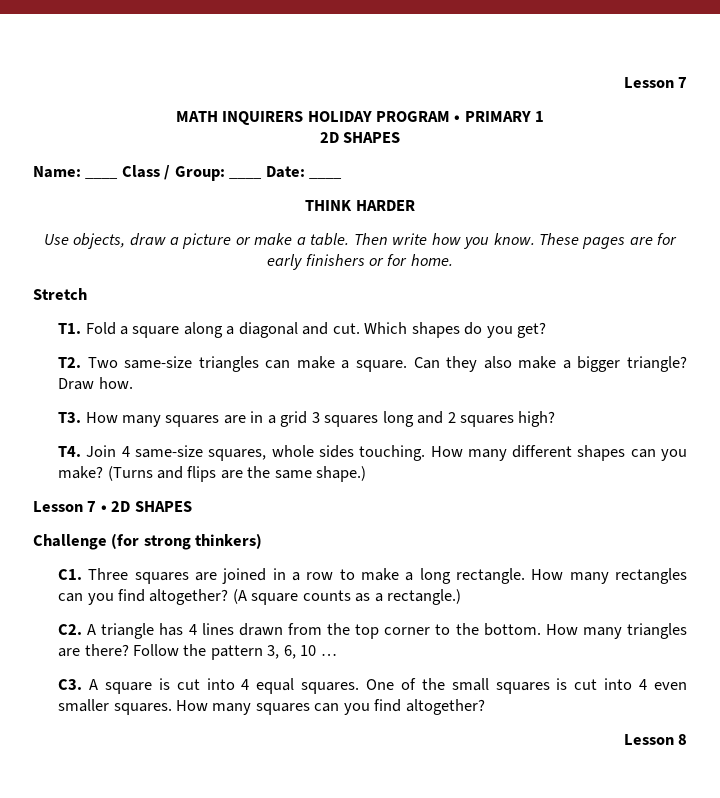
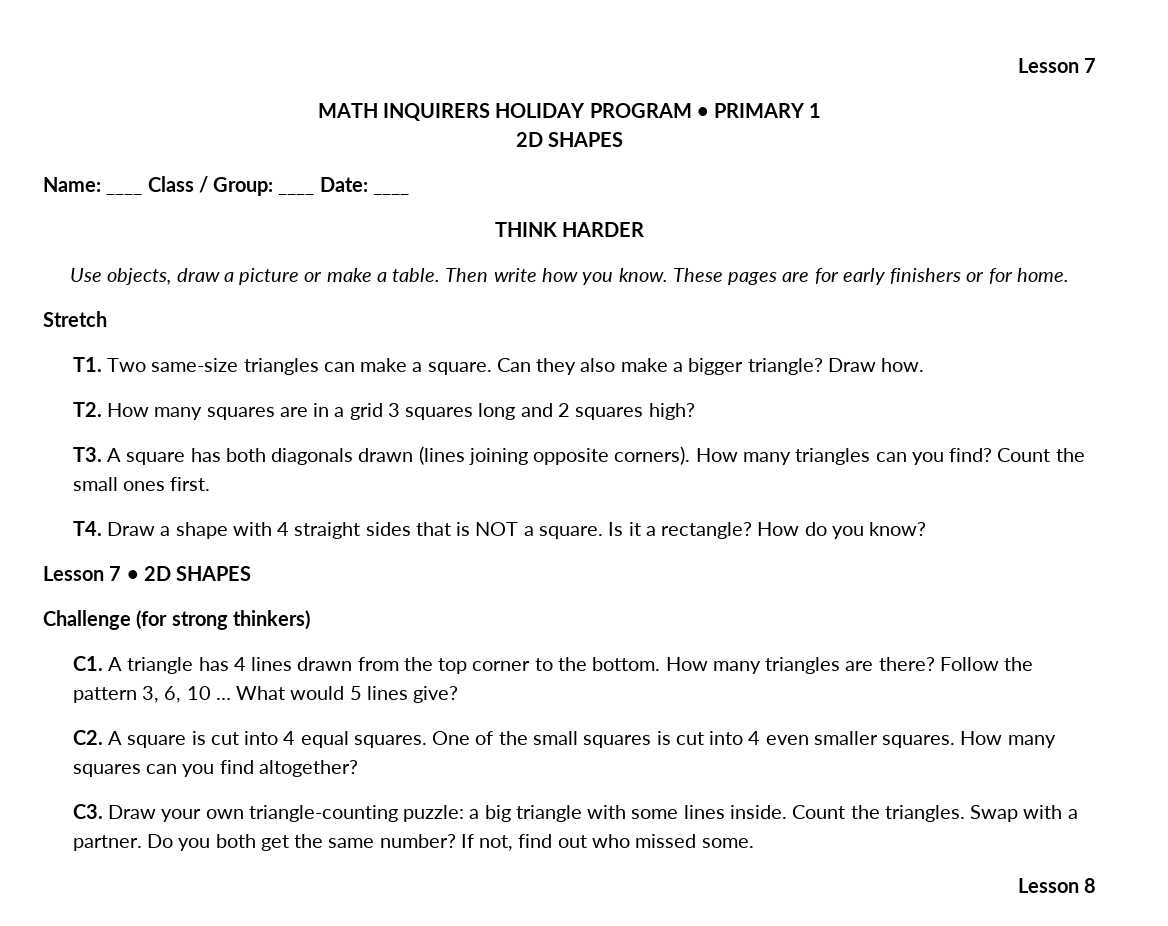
[85,322,547,338] [58,357,82,368] Fold a square along a diagonal and cut. Which shapes do you get? // T2. -> (102, 364) none
[58,412,82,423] T3. -> [72,402,102,417] T2.
[58,445,688,461] [58,466,367,482] T4. Join 4 same-size squares, whole sides touching. How many different shapes can you make? (Turns and flips are the same shape.) -> [72,446,1085,465] [72,477,211,491] [72,521,927,539] T3. A square has both diagonals drawn (lines joining opposite corners). How many triangles can you find? Count the small ones first. // T4. Draw a shape with 4 straight sides that is NOT a square. Is it a rectangle? How do you know?
[88,568,688,584] [58,589,462,605] [58,624,83,635] Three squares are joined in a row to make a long rectangle. How many rectangles can you find altogether? (A square counts as a rectangle.) // C2. -> (103, 663) none
[58,679,83,690] // C3. -> [236,686,459,703] [72,730,103,745] What would 5 lines give? // C2.
(485, 707) none -> [72,804,1078,822] [72,834,754,851] // C3. Draw your own triangle-counting puzzle: a big triangle with some lines inside. Count the triangles. Swap with a partner. Do you both get the same number? If not, find out who missed some.

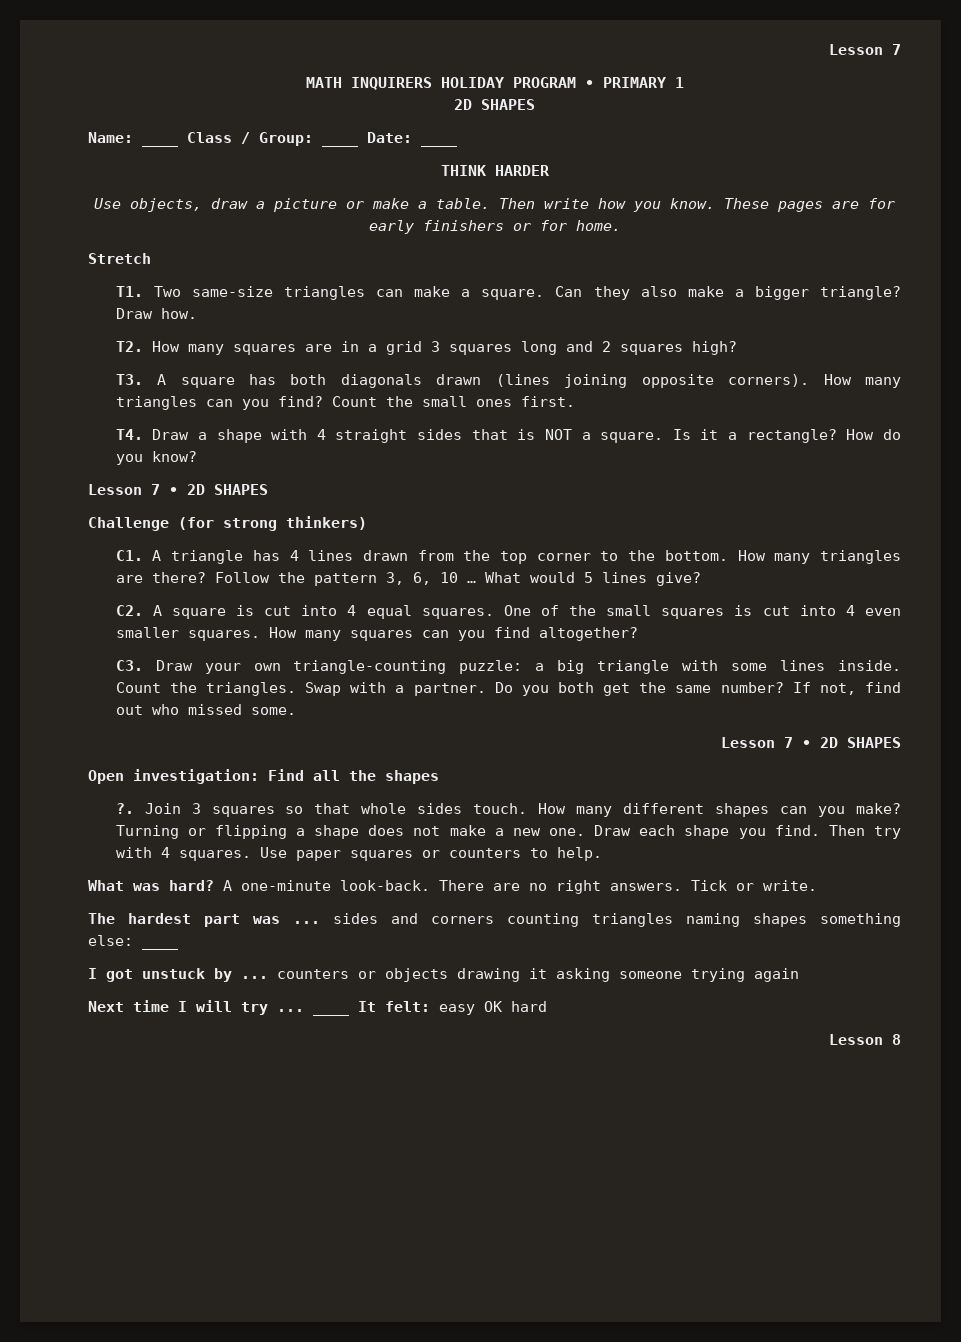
(754, 843) none -> [721,737,901,748] [88,769,439,784] [115,803,901,817] [115,825,902,839] [115,847,602,861] [88,880,817,894] [88,913,901,927] [88,935,133,946] [142,946,179,950] [88,968,799,982] [88,1000,304,1015] [313,1012,350,1016] [358,1001,547,1015] // Lesson 7 • 2D SHAPES // Open investigation: Find all the shapes // ?. Join 3 squares so that whole sides touch. How many different shapes can you make? Turning or flipping a shape does not make a new one. Draw each shape you find. Then try with 4 squares. Use paper squares or counters to help. // What was hard? A one-minute look-back. There are no right answers. Tick or write. // The hardest part was ... sides and corners counting triangles naming shapes something else: ____ // I got unstuck by ... counters or objects drawing it asking someone trying again // Next time I will try ... ____ It felt: easy OK hard

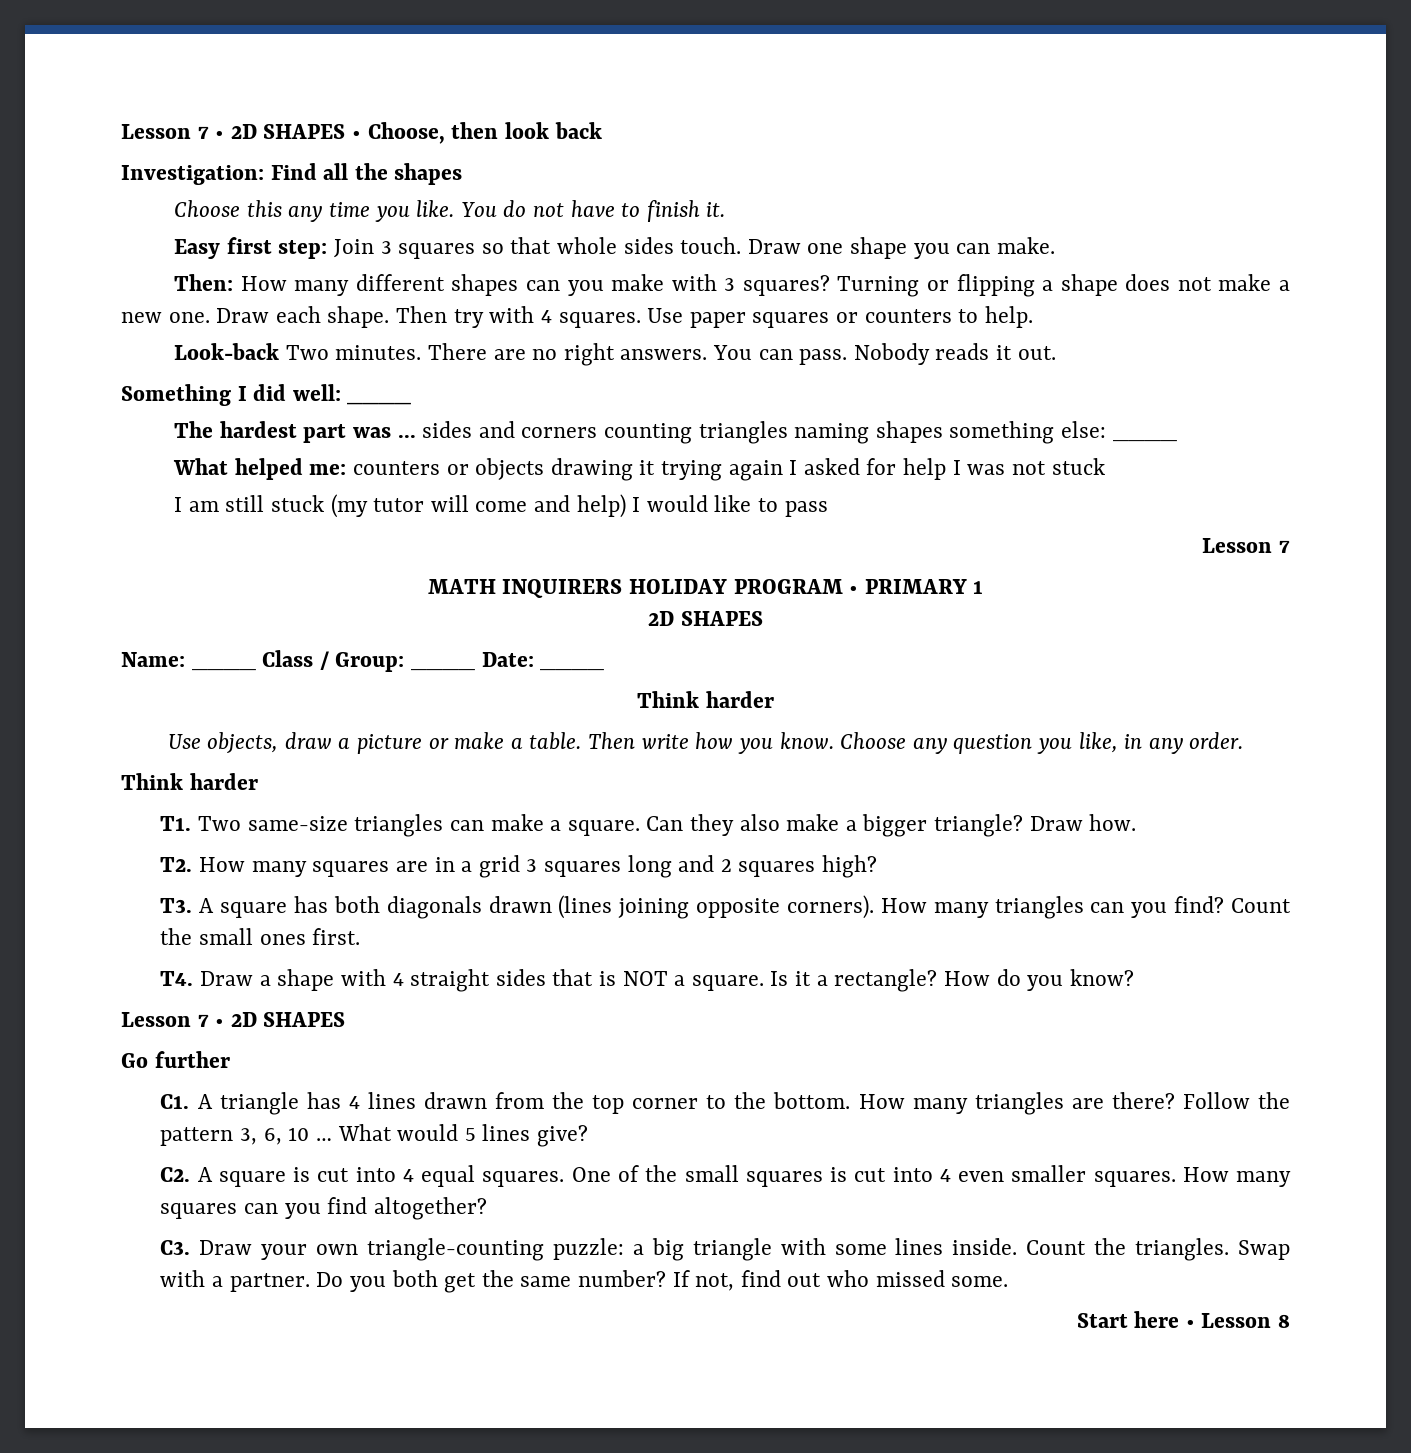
[829,44,901,55] Lesson 7 -> [121,122,602,144] [121,163,463,185] [174,200,726,222] [174,237,1055,259] [174,274,1290,297] [121,306,1033,328] [174,343,1056,366] [121,384,341,406] [347,401,412,405] [174,421,1107,444] [1112,438,1177,442] [173,458,1105,481] [174,494,828,518] [1202,538,1290,553] Lesson 7 • 2D SHAPES • Choose, then look back // Investigation: Find all the shapes // Choose this any time you like. You do not have to finish it. // Easy first step: Join 3 squares so that whole sides touch. Draw one shape you can make. // Then: How many different shapes can you make with 3 squares? Turning or flipping a shape does not make a new one. Draw each shape. Then try with 4 squares. Use paper squares or counters to help. // Look-back Two minutes. There are no right answers. You can pass. Nobody reads it out. // Something I did well: ____ // The hardest part was ... sides and corners counting triangles naming shapes something else: ____ // What helped me: counters or objects drawing it trying again I asked for help I was not stuck // I am still stuck (my tutor will come and help) I would like to pass // Lesson 7
[440,165,550,176] THINK HARDER -> [637,691,774,708] Think harder
[724,198,895,212] [368,220,621,234] [88,253,151,264] These pages are for early finishers or for home. // Stretch -> [840,732,1244,754] [121,773,258,790] Choose any question you like, in any order. // Think harder
[88,516,367,531] Challenge (for strong thinkers) -> [121,1051,230,1068] Go further
[721,737,901,748] [88,769,439,784] [115,803,901,817] [115,825,902,839] [115,847,602,861] [88,880,817,894] [88,913,901,927] [88,935,133,946] [142,946,179,950] [88,968,799,982] [88,1000,304,1015] [313,1012,350,1016] [358,1001,547,1015] Lesson 7 • 2D SHAPES // Open investigation: Find all the shapes // ?. Join 3 squares so that whole sides touch. How many different shapes can you make? Turning or flipping a shape does not make a new one. Draw each shape you find. Then try with 4 squares. Use paper squares or counters to help. // What was hard? A one-minute look-back. There are no right answers. Tick or write. // The hardest part was ... sides and corners counting triangles naming shapes something else: ____ // I got unstuck by ... counters or objects drawing it asking someone trying again // Next time I will try ... ____ It felt: easy OK hard // -> [1076,1311,1195,1328] Start here •

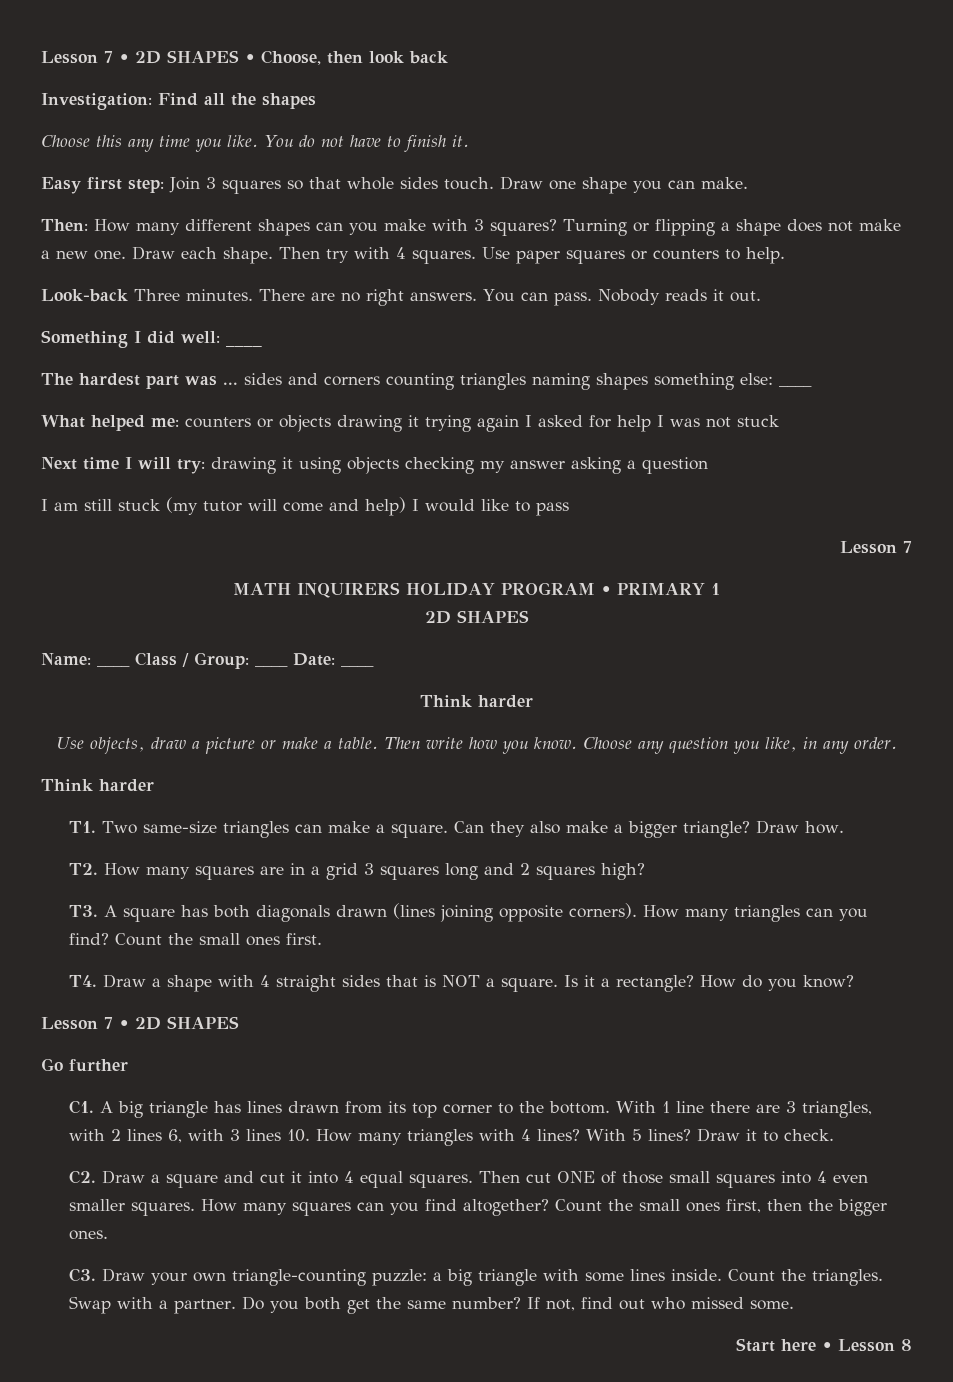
[285,345,329,360] Two -> [134,289,180,301] Three
(1105, 466) none -> [41,457,708,474] // Next time I will try: drawing it using objects checking my answer asking a question
(213, 1101) none -> [117,1101,143,1118] big
[348,1096,360,1109] 4 -> (241, 1107) none
[552,1092,585,1109] the -> [387,1101,406,1113] its
[858,1092,1291,1115] [160,1124,589,1147] [160,1165,887,1187] How many triangles are there? Follow the pattern 3, 6, 10 … What would 5 lines give? // C2. A square is cut into 4 equal squares. One of the small squares is cut -> [615,1101,872,1118] [68,1128,834,1146] [68,1170,775,1188] With 1 line there are 3 triangles, with 2 lines 6, with 3 lines 10. How many triangles with 4 lines? With 5 lines? Draw it to check. // C2. Draw a square and cut it into 4 equal squares. Then cut ONE of those small squares
(487, 1208) none -> [554,1199,887,1216] [68,1230,108,1240] Count the small ones first, then the bigger ones.

